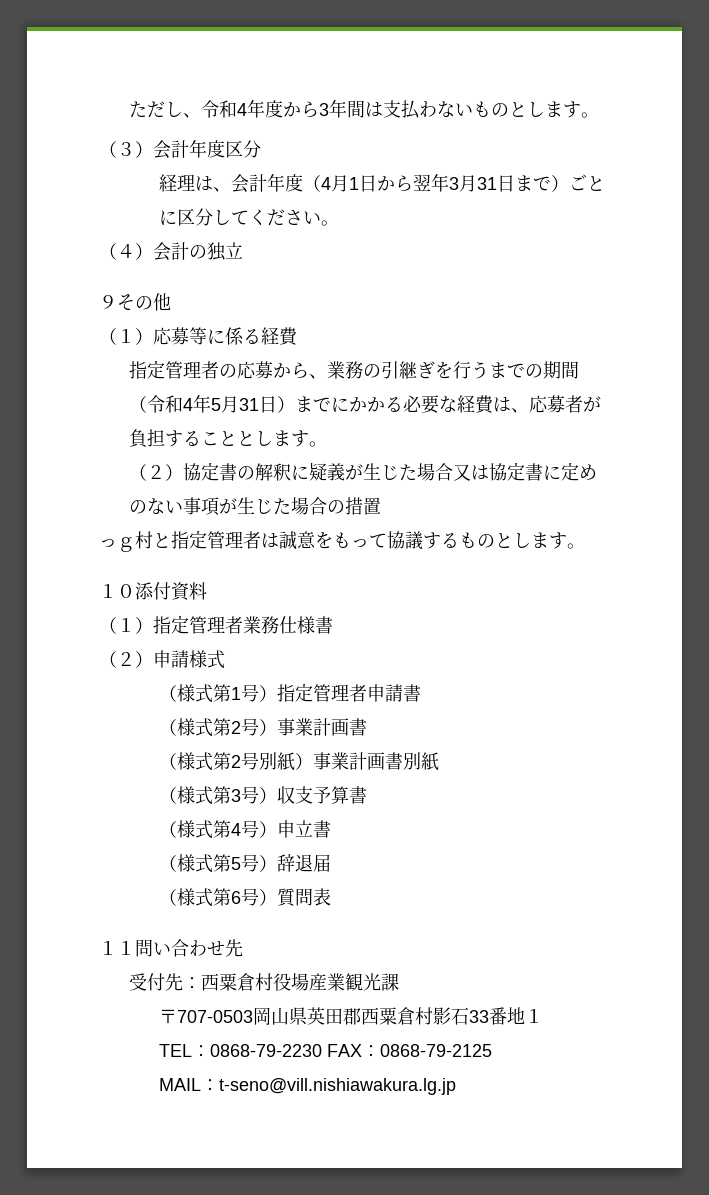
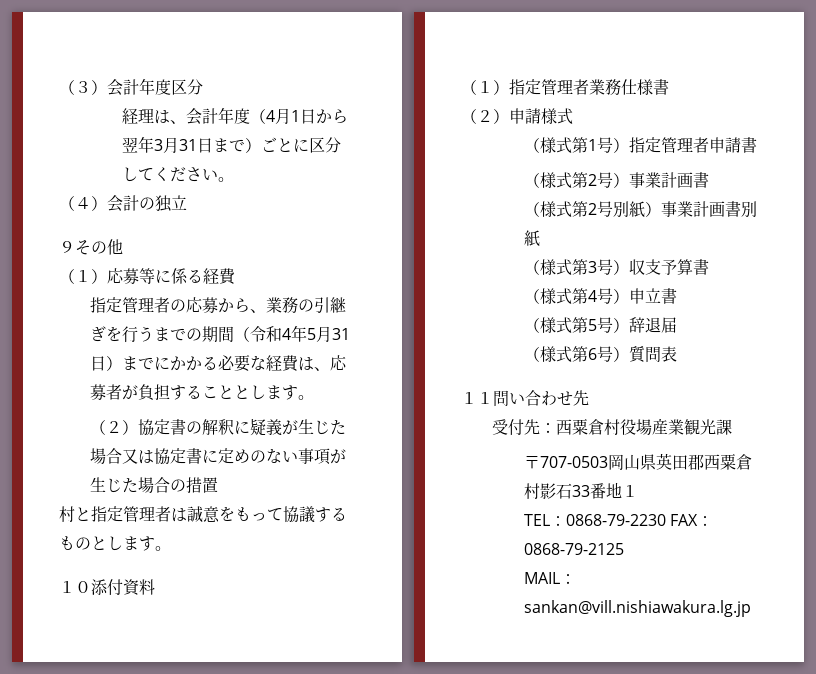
[129,99,600,119] ただし、令和4年度から3年間は支払わないものとします。 // -> (59, 87) none
[99,537,135,552] っｇ -> (219, 485) none
[219,1078,457,1095] t-seno@vill.nishiawakura.lg.jp -> [523,600,751,617] sankan@vill.nishiawakura.lg.jp

